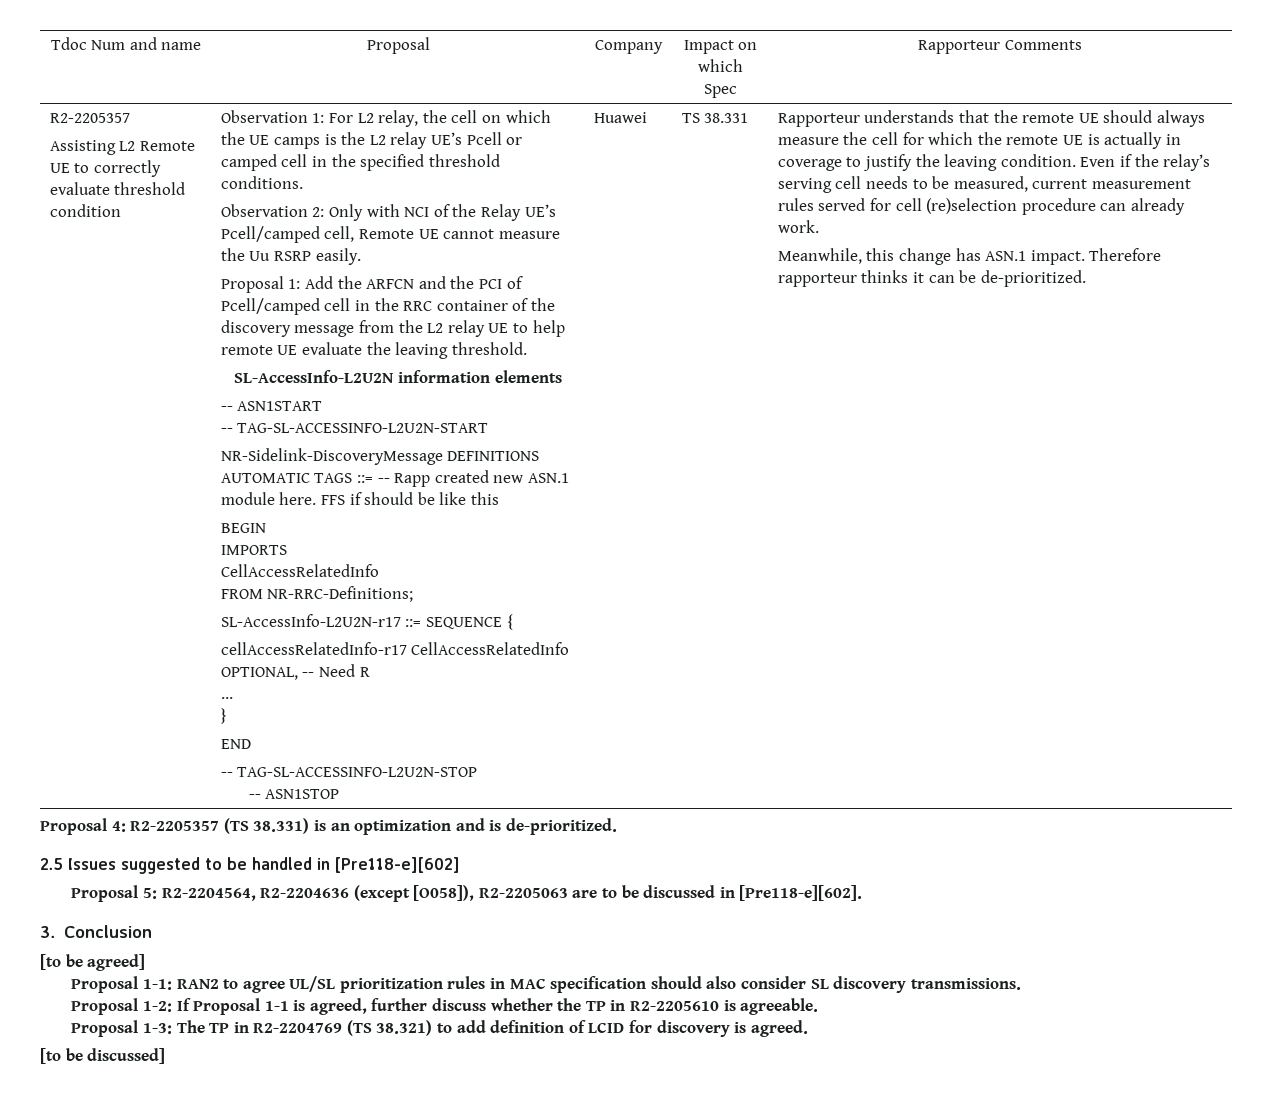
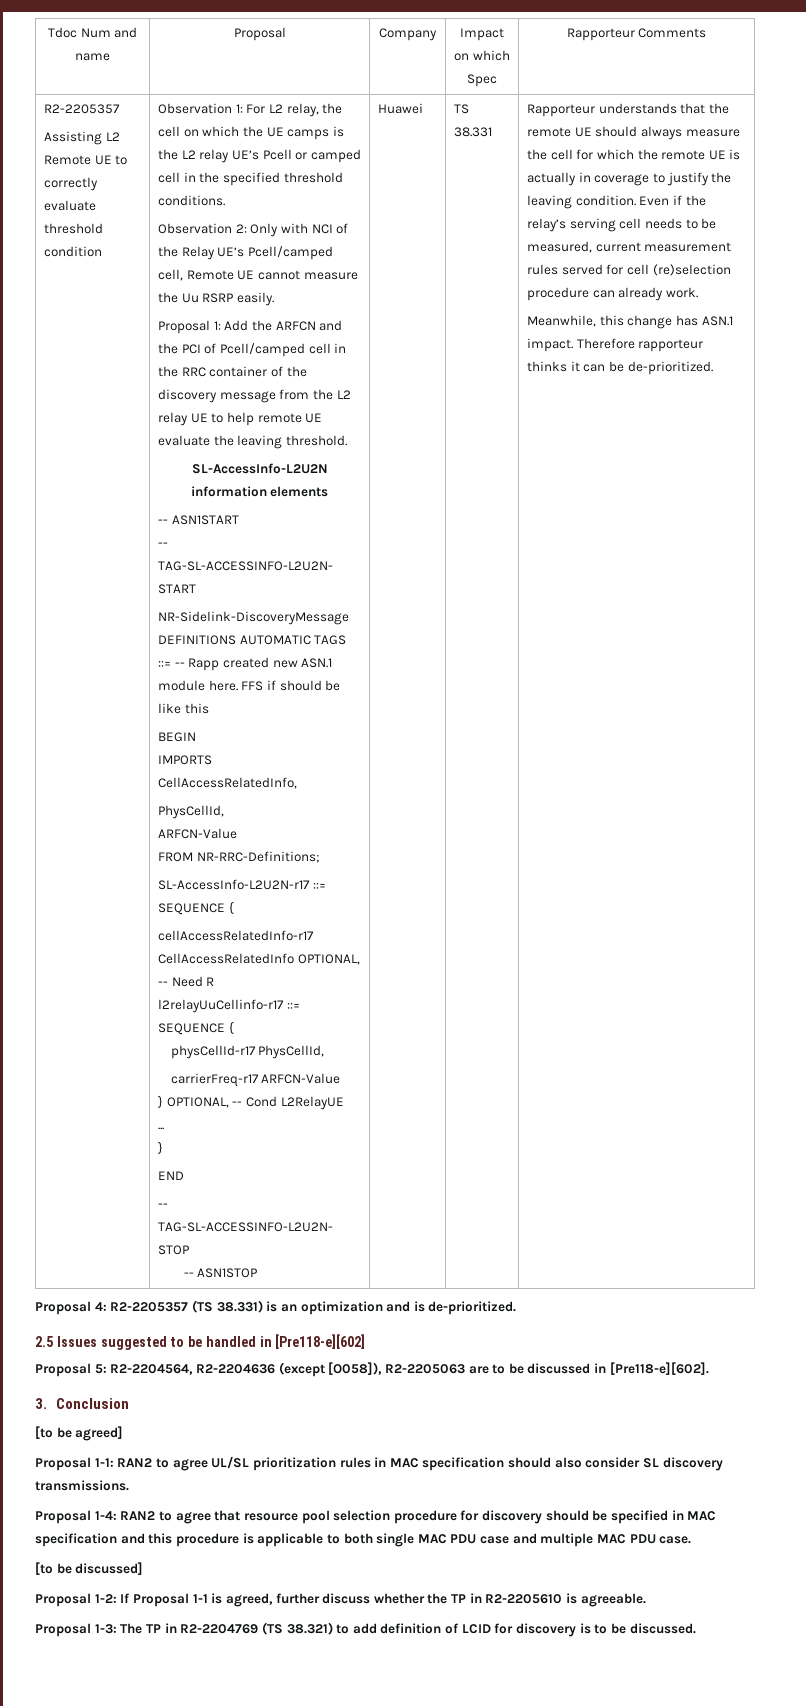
[220,564,379,577] CellAccessRelatedInfo -> [157,777,297,789] [157,805,224,819] [157,828,237,839] CellAccessRelatedInfo, // PhysCellId, // ARFCN-Value
(370, 672) none -> [157,999,300,1013] [157,1021,234,1035] [170,1045,325,1059] [170,1073,341,1087] [157,1095,344,1110] // l2relayUuCellinfo-r17 ::= SEQUENCE { // physCellId-r17 PhysCellId, // carrierFreq-r17 ARFCN-Value // } OPTIONAL, -- Cond L2RelayUE
(1021, 984) none -> [35,1510,717,1524] [35,1533,692,1547] [35,1562,144,1575] // Proposal 1-4: RAN2 to agree that resource pool selection procedure for discovery should be specified in MAC specification and this procedure is applicable to both single MAC PDU case and multiple MAC PDU case. // [to be discussed]
[750,1020,808,1037] [40,1048,166,1064] agreed. // [to be discussed] -> [594,1623,696,1634] to be discussed.

